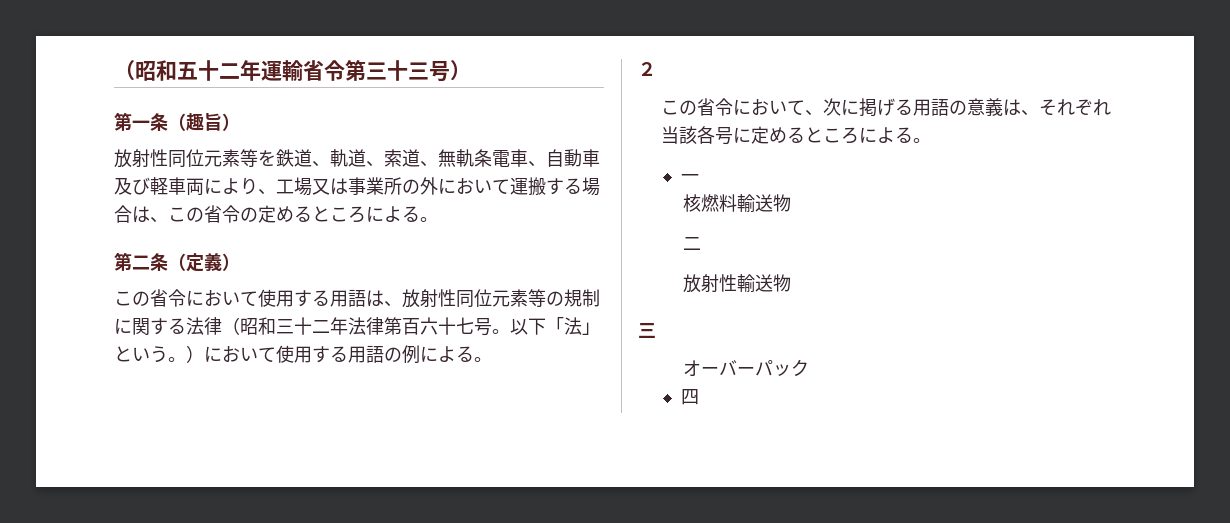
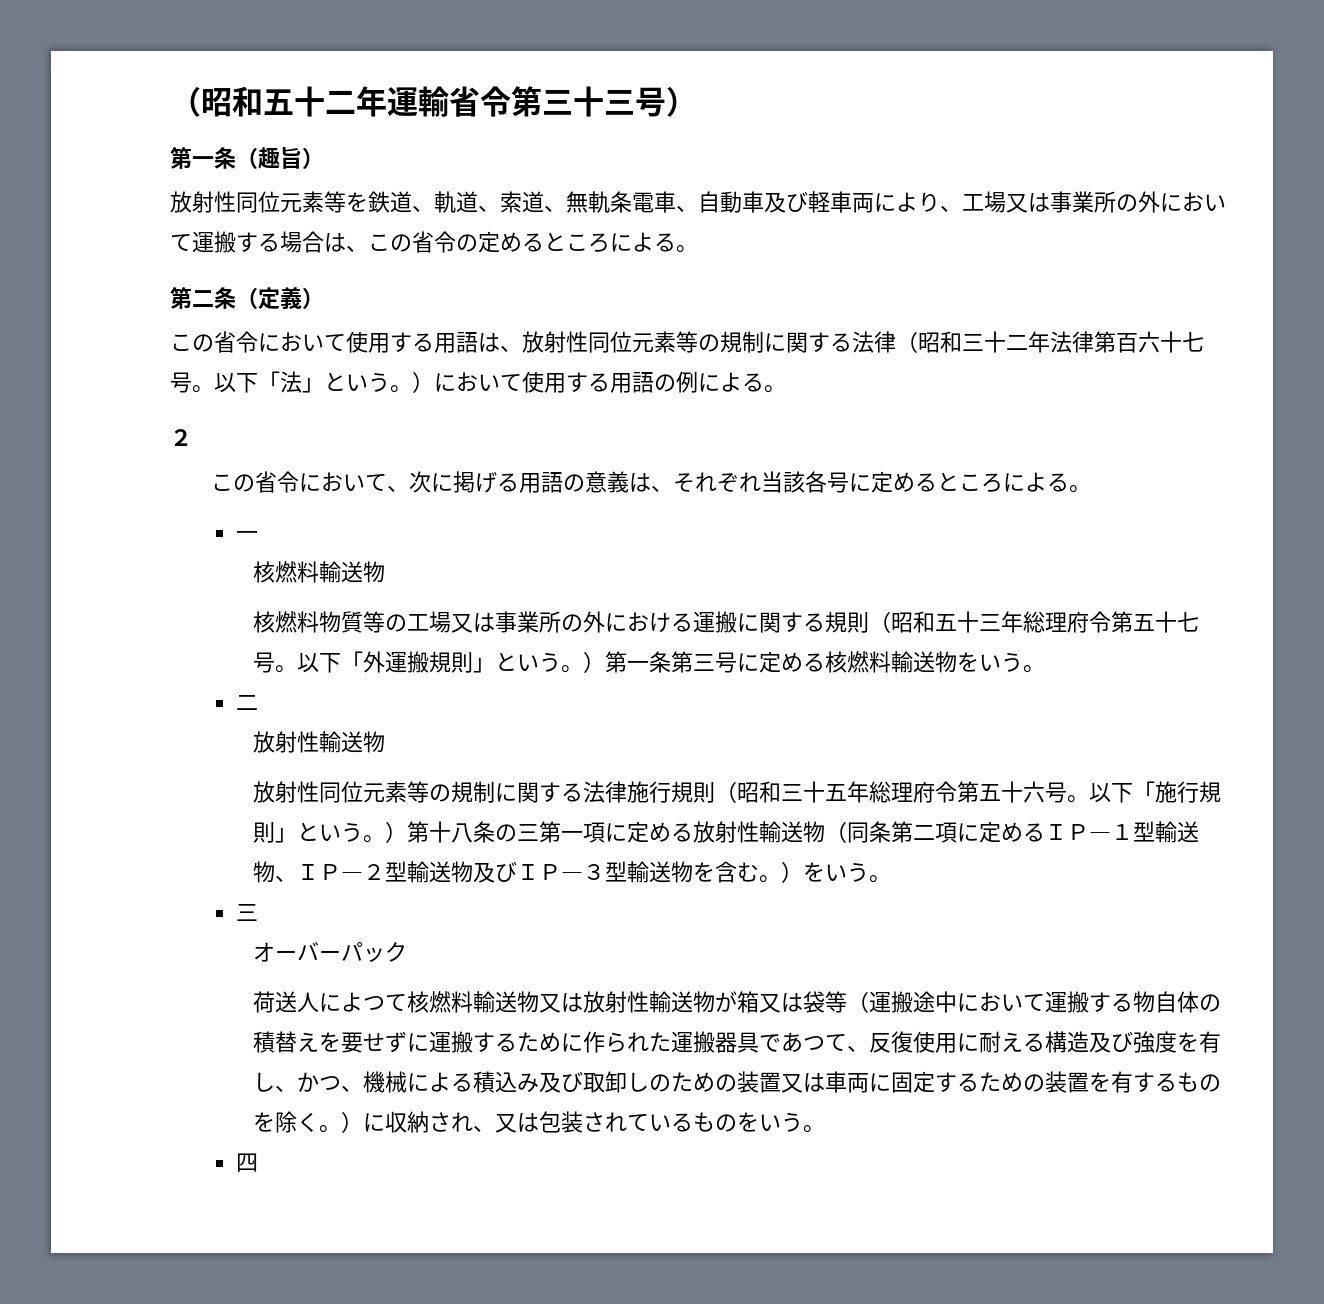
[683,237,702,250] [683,274,792,293] [638,323,656,338] [683,359,810,377] 二 // 放射性輸送物 // 三 // オーバーパック -> [252,611,1199,633] [252,651,1045,673] [235,695,258,710] [252,731,385,753] [252,781,1221,803] [252,821,1199,843] [252,861,891,883] [235,904,258,921] [252,942,407,962] [252,991,1221,1013] [252,1031,1221,1053] [252,1071,1221,1093] [252,1111,825,1133] 核燃料物質等の工場又は事業所の外における運搬に関する規則（昭和五十三年総理府令第五十七号。以下「外運搬規則」という。）第一条第三号に定める核燃料輸送物をいう。 // 二 // 放射性輸送物 // 放射性同位元素等の規制に関する法律施行規則（昭和三十五年総理府令第五十六号。以下「施行規則」という。）第十八条の三第一項に定める放射性輸送物（同条第二項に定めるＩＰ―１型輸送物、ＩＰ―２型輸送物及びＩＰ―３型輸送物を含む。）をいう。 // 三 // オーバーパック // 荷送人によつて核燃料輸送物又は放射性輸送物が箱又は袋等（運搬途中において運搬する物自体の積替えを要せずに運搬するために作られた運搬器具であつて、反復使用に耐える構造及び強度を有し、かつ、機械による積込み及び取卸しのための装置又は車両に固定するための装置を有するものを除く。）に収納され、又は包装されているものをいう。

